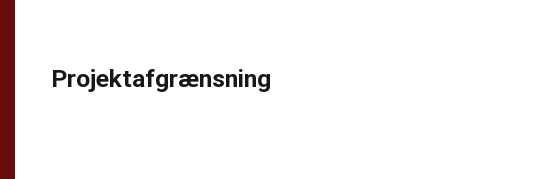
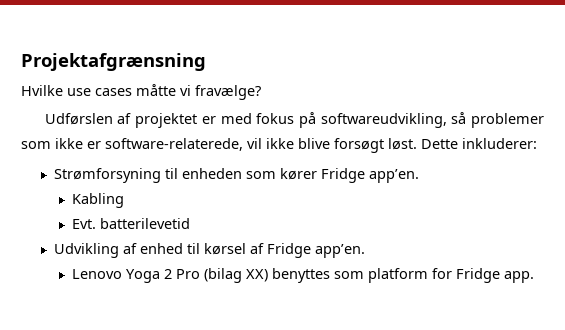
(271, 80) none -> [21,84,261,100] [44,112,544,128] [21,138,537,153] [54,168,420,183] [71,193,124,208] [71,218,190,229] [54,243,366,258] [71,268,534,283] // Hvilke use cases måtte vi fravælge? // Udførslen af projektet er med fokus på softwareudvikling, så problemer som ikke er software-relaterede, vil ikke blive forsøgt løst. Dette inkluderer: // Strømforsyning til enheden som kører Fridge app’en. // Kabling // Evt. batterilevetid // Udvikling af enhed til kørsel af Fridge app’en. // Lenovo Yoga 2 Pro (bilag XX) benyttes som platform for Fridge app.

